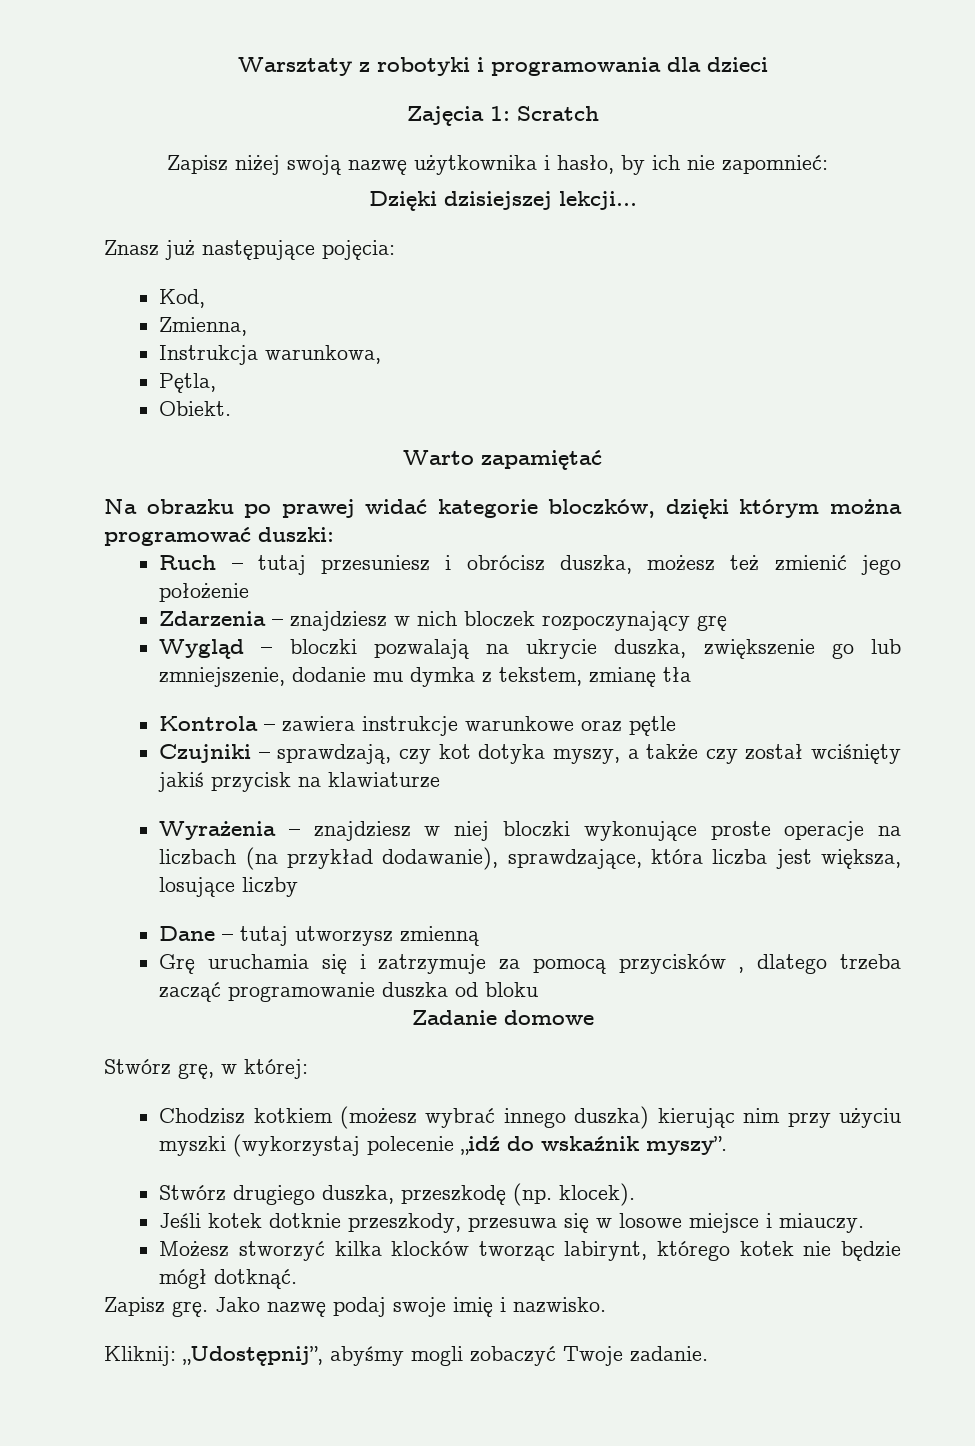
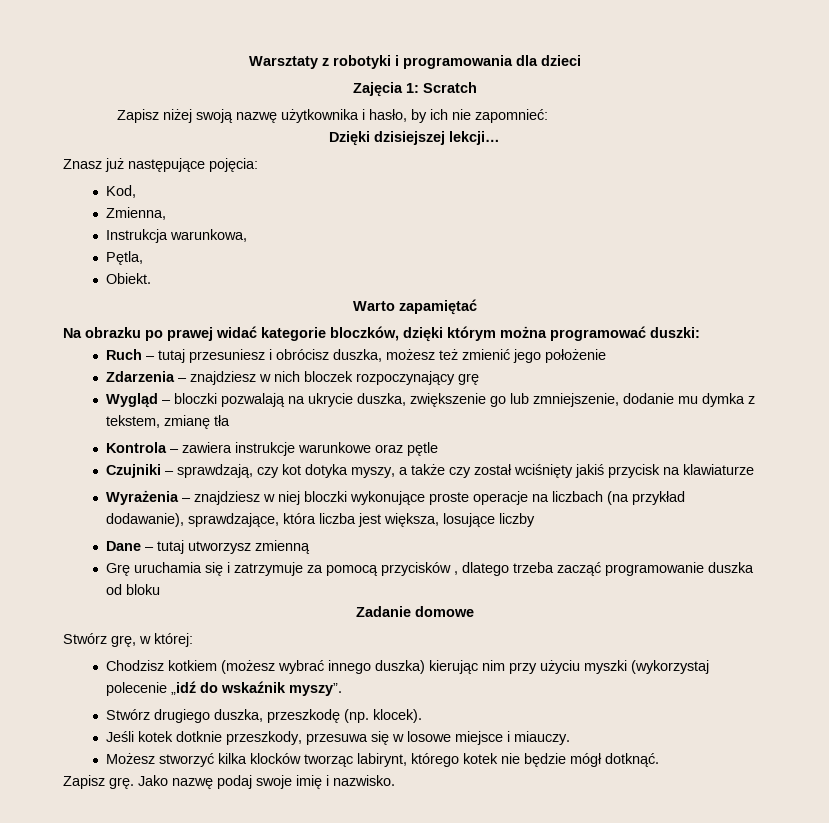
[104,1346,708,1366] // Kliknij: „Udostępnij”, abyśmy mogli zobaczyć Twoje zadanie. -> (395, 780) none

